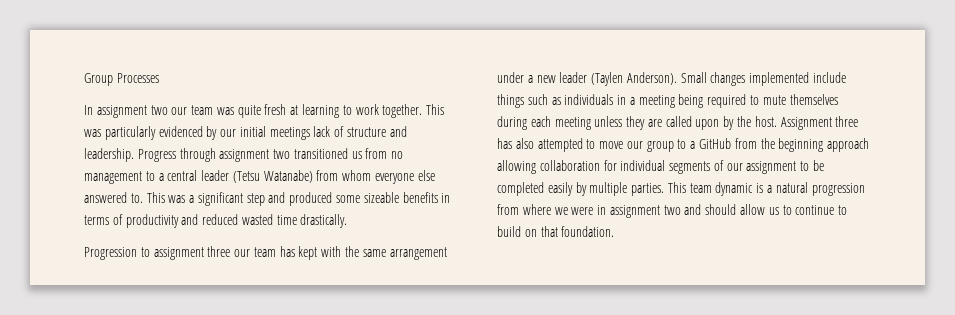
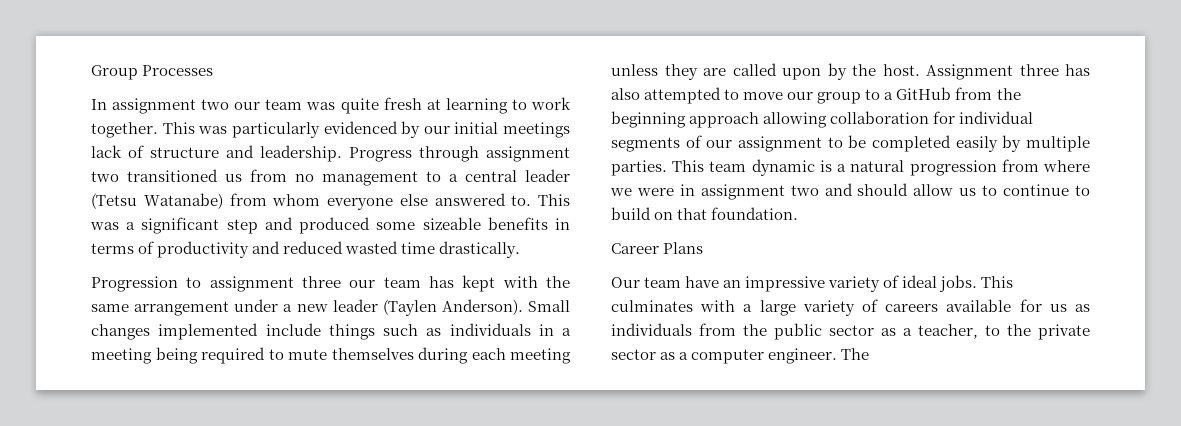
(615, 231) none -> [611,242,704,254] [611,275,1014,292] [611,299,1090,316] [611,323,1090,340] [611,348,870,364] // Career Plans // Our team have an impressive variety of ideal jobs. This culminates with a large variety of careers available for us as individuals from the public sector as a teacher, to the private sector as a computer engineer. The

